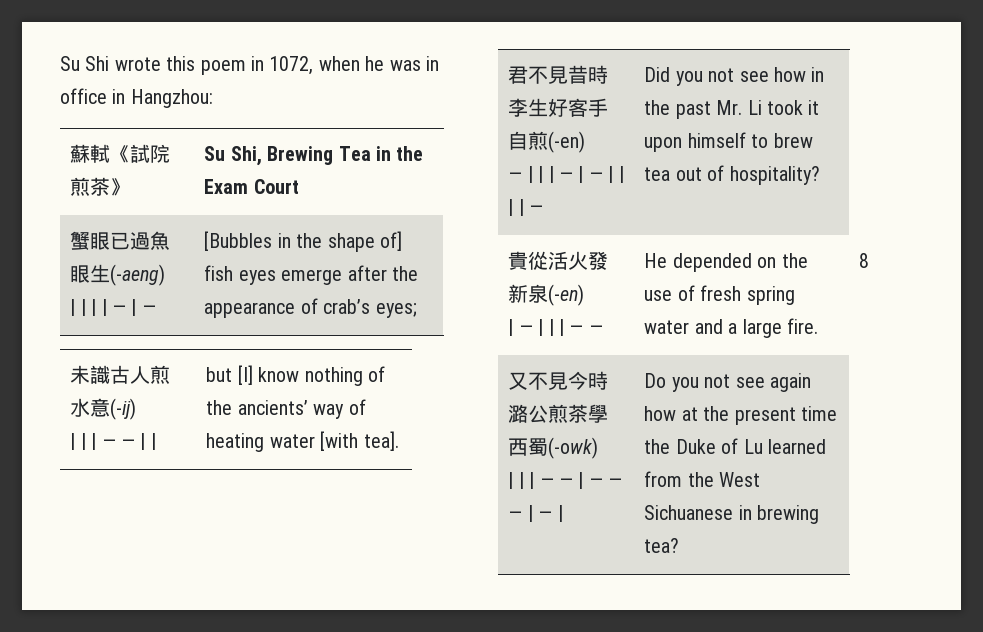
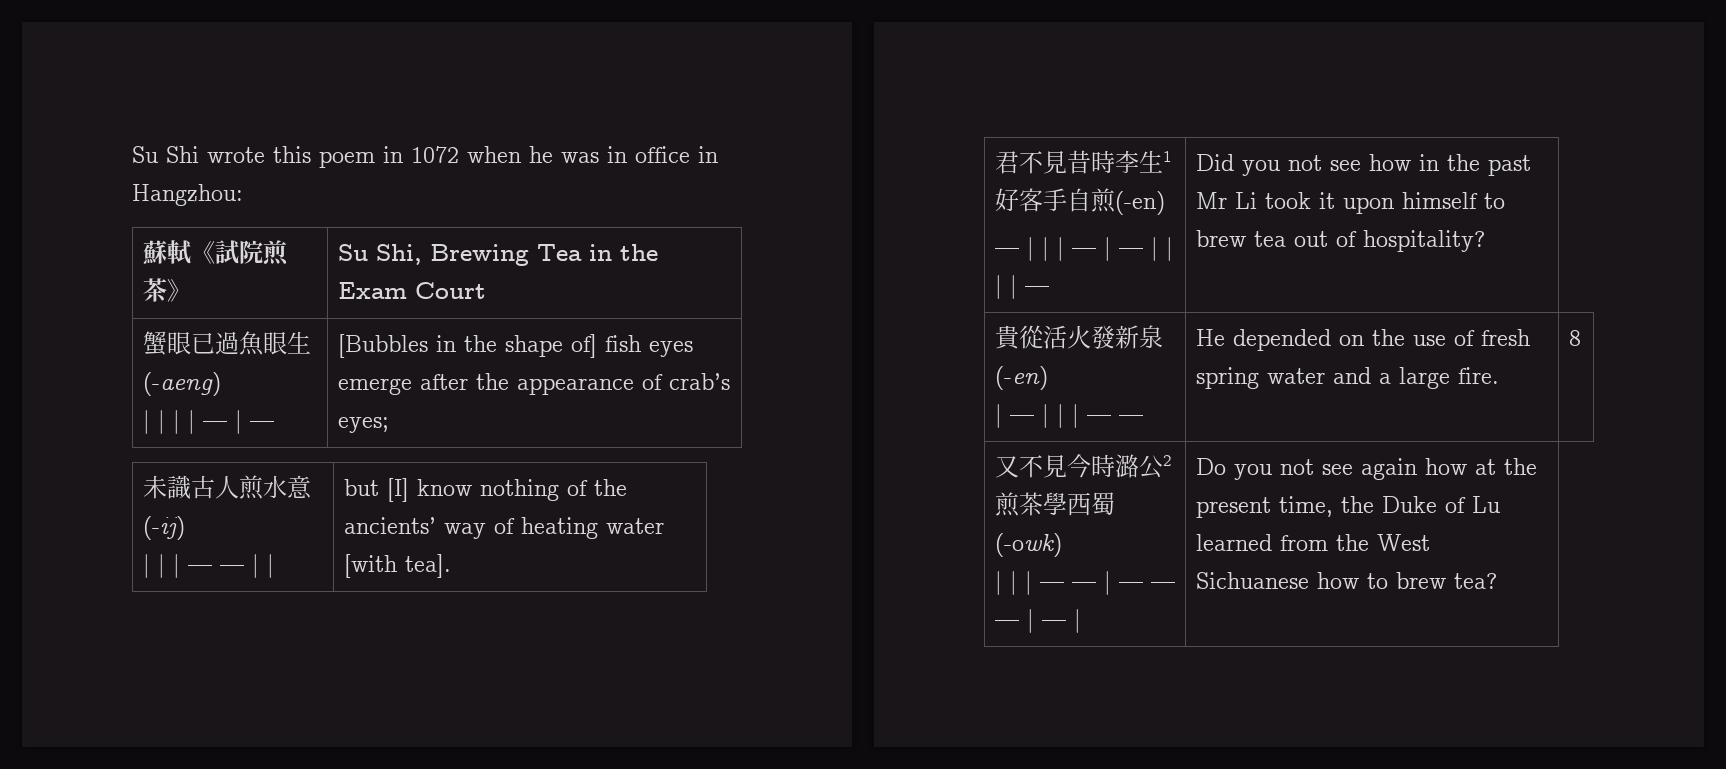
[269,56,314,75] 1072, -> [411,146,459,163] 1072
(549, 107) none -> [1162,151,1172,162] 1
[716,100,743,115] Mr. -> [1195,192,1227,209] Mr
(549, 414) none -> [1162,455,1172,466] 2
[800,406,837,421] time -> [1278,496,1333,517] time,
[738,505,820,524] in brewing -> [1316,572,1446,589] how to brew

